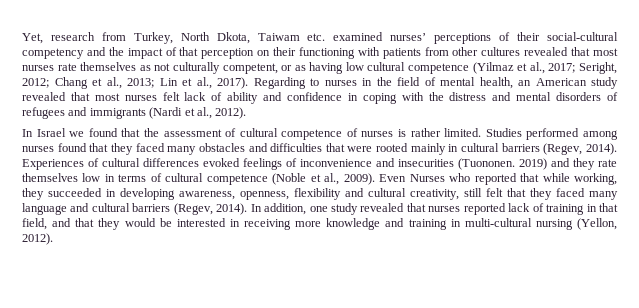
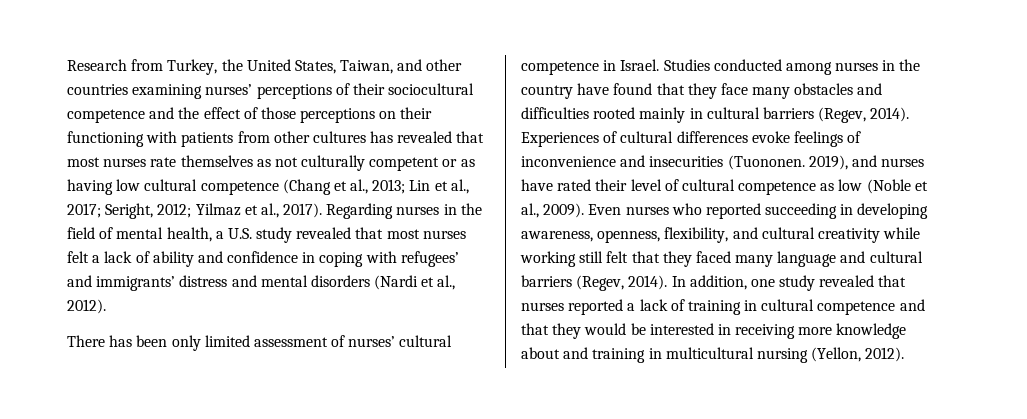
[22,32,618,44] [22,47,255,59] Yet, research from Turkey, North Dkota, Taiwam etc. examined nurses’ perceptions of their social-cultural competency and the impact of that perception -> [67,59,463,75] [67,83,475,99] [67,107,376,123] Research from Turkey, the United States, Taiwan, and other countries examining nurses’ perceptions of their sociocultural competence and the effect of those perceptions
(521, 51) none -> [370,131,394,143] has
[222,63,278,74] competent, -> [369,157,440,171] competent
[472,62,617,74] [22,77,88,89] (Yilmaz et al., 2017; Seright, 2012; Chang -> [282,179,331,195] (Chang
(212, 83) none -> [67,203,279,219] 2017; Seright, 2012; Yilmaz et al.,
[310,78,319,86] to -> (394, 211) none
[518,78,587,86] an American -> [215,228,252,239] a U.S.
(180, 96) none -> [92,255,101,263] a
[428,92,444,101] the -> [400,251,459,267] [67,275,176,291] refugees’ and immigrants’
[607,92,619,101] [22,107,146,119] of refugees and immigrants -> (370, 281) none
[22,128,159,137] In Israel we found that the -> [67,335,250,351] There has been only limited
[239,128,618,140] [22,146,54,152] cultural competence of nurses is rather limited. Studies performed among nurses -> [348,335,453,347] [521,59,921,75] [521,83,610,99] nurses’ cultural competence in Israel. Studies conducted among nurses in the country have
[135,143,165,152] faced -> [720,83,748,95] face
[325,143,373,152] that were -> (589, 113) none
[203,158,240,167] evoked -> [751,131,790,143] evoke
[519,158,617,170] [22,173,268,185] 2019) and they rate themselves low in terms of cultural competence -> [808,155,925,170] [521,179,863,195] 2019), and nurses have rated their level of cultural competence as low
[409,174,445,182] Nurses -> [625,206,669,215] nurses
[520,173,618,185] [22,188,102,200] that while working, they succeeded -> [765,203,838,219] succeeding
[294,188,459,200] flexibility and cultural creativity, -> [664,227,921,243] [520,251,576,267] flexibility, and cultural creativity while working
(506, 209) none -> [627,303,636,311] a
[599,203,619,212] [22,218,47,230] that field, -> [761,299,896,315] cultural competence
(381, 224) none -> [521,347,560,359] about
[464,218,532,227] multi-cultural -> [665,347,754,359] multicultural

